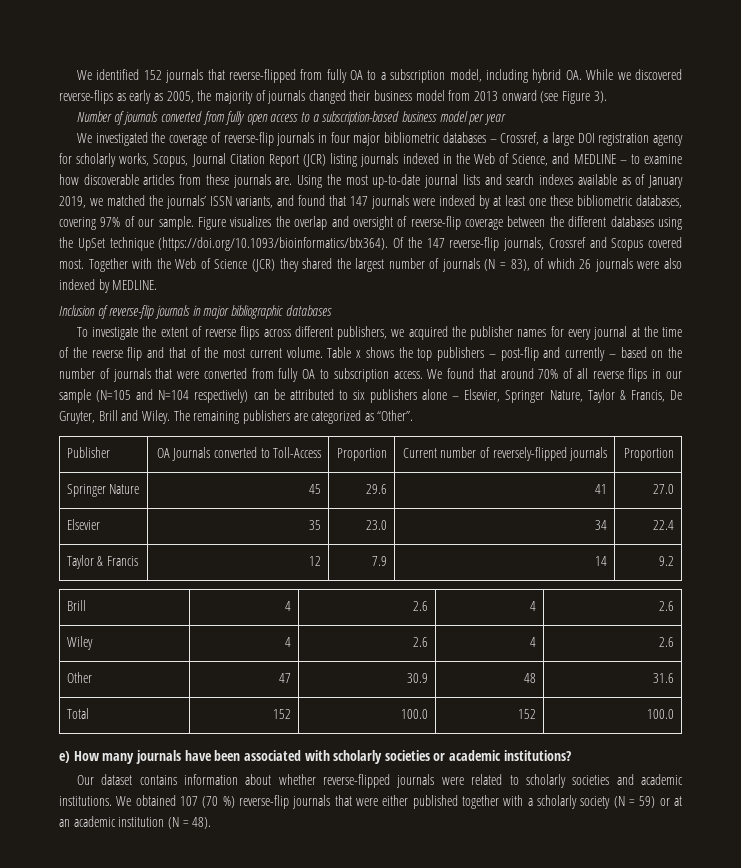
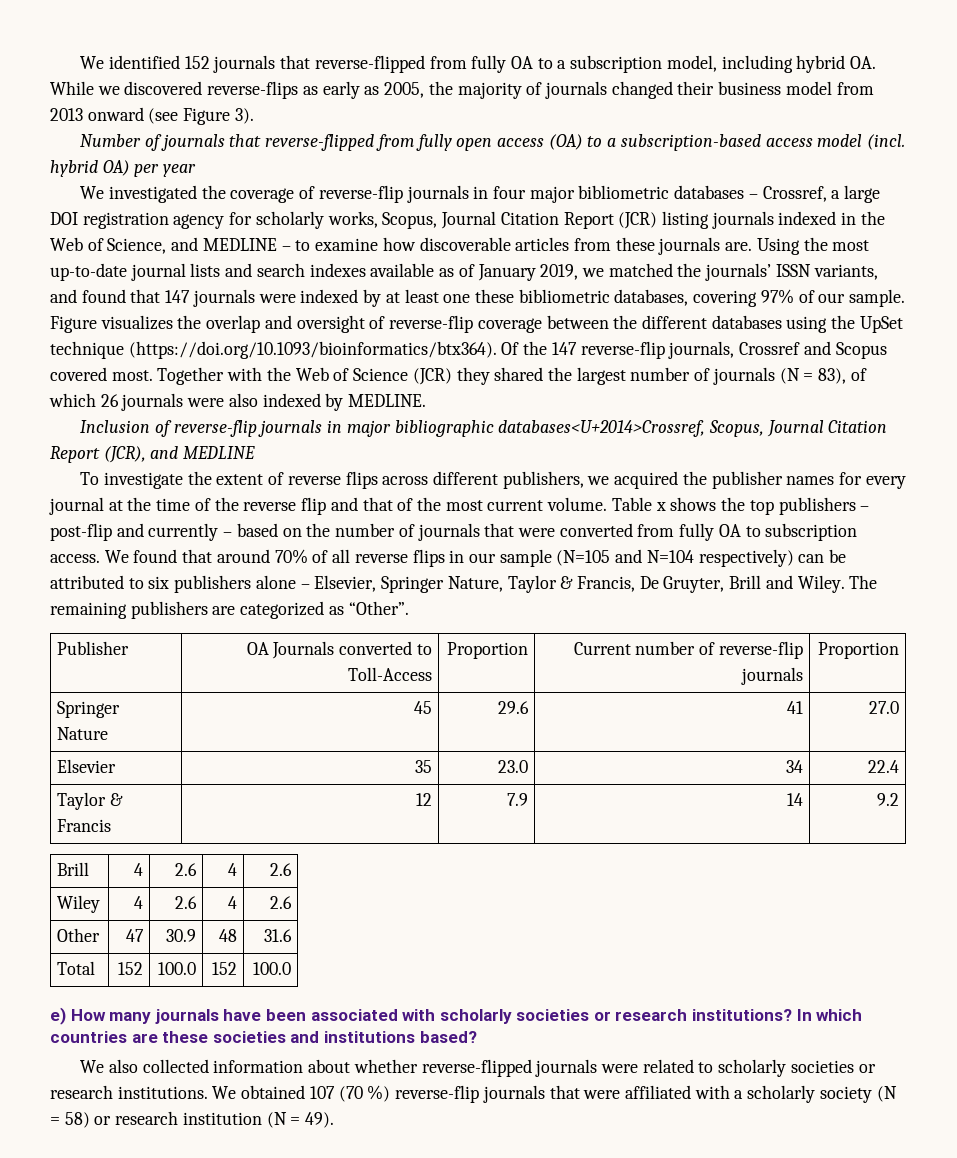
[160,111,202,122] converted -> [229,134,375,151] that reverse-flipped
(299, 118) none -> [548,134,583,150] (OA)
[402,111,468,122] business model -> [765,134,906,150] [50,160,130,177] access model (incl. hybrid OA)
[285,305,332,316] databases -> [498,420,888,437] [50,446,256,463] databases<U+2014>Crossref, Scopus, Journal Citation Report (JCR), and MEDLINE
[492,447,567,461] reversely-flipped -> [718,641,803,659] reverse-flip
[449,750,501,761] academic -> [615,1009,688,1021] research
[76,774,177,785] // Our dataset contains -> [796,1009,863,1021] [50,1031,477,1043] [80,1059,209,1073] In which countries are these societies and institutions based? // We also collected
[616,774,683,785] and academic -> [858,1064,876,1073] [50,1085,113,1099] or research
[382,795,499,809] either published together -> [624,1085,691,1099] affiliated
[639,796,683,808] [59,816,116,827] 59) or at an academic -> [64,1111,179,1128] 58) or research
[192,817,212,829] 48). -> [305,1112,335,1128] 49).

